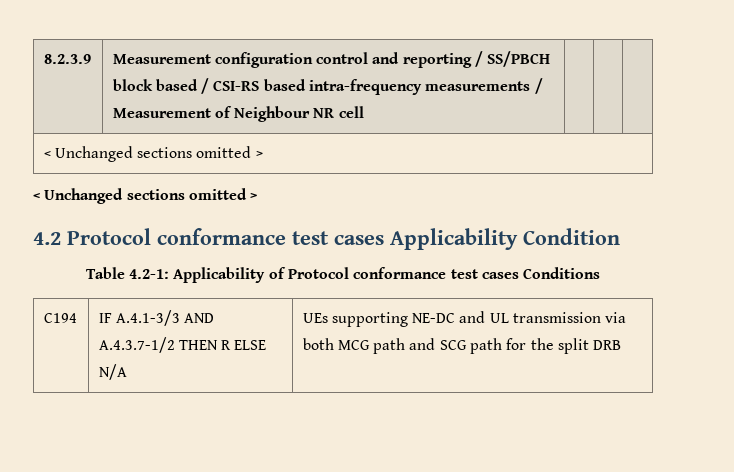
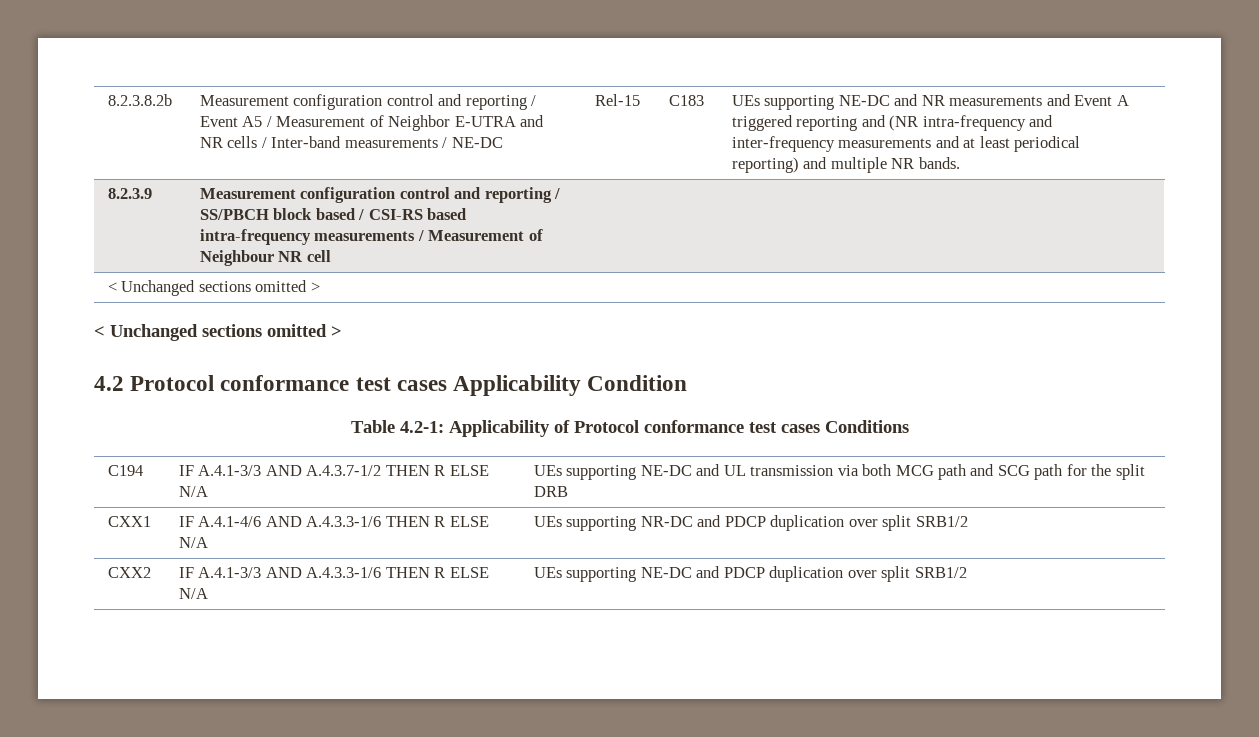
(43, 59) none -> [107,94,172,106] [199,94,537,110] [199,115,545,131] [199,136,503,148] [595,94,640,106] [669,95,704,106] [731,94,1129,110] [731,115,1054,131] [731,136,1081,152] [731,157,960,173] 8.2.3.8.2b | Measurement configuration control and reporting / Event A5 / Measurement of Neighbor E-UTRA and NR cells / Inter-band measurements / NE-DC | Rel-15 | C183 | UEs supporting NE-DC and NR measurements and Event A triggered reporting and (NR intra-frequency and inter-frequency measurements and at least periodical reporting) and multiple NR bands. //
(622, 345) none -> [107,516,151,527] [178,516,489,527] [178,537,208,548] [533,515,968,531] [107,567,151,578] [178,567,489,578] [178,588,208,599] [533,566,967,582] // CXX1 | IF A.4.1-4/6 AND A.4.3.3-1/6 THEN R ELSE N/A | UEs supporting NR-DC and PDCP duplication over split SRB1/2 // CXX2 | IF A.4.1-3/3 AND A.4.3.3-1/6 THEN R ELSE N/A | UEs supporting NE-DC and PDCP duplication over split SRB1/2

